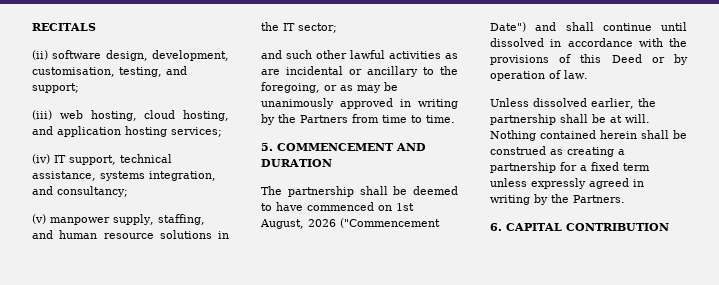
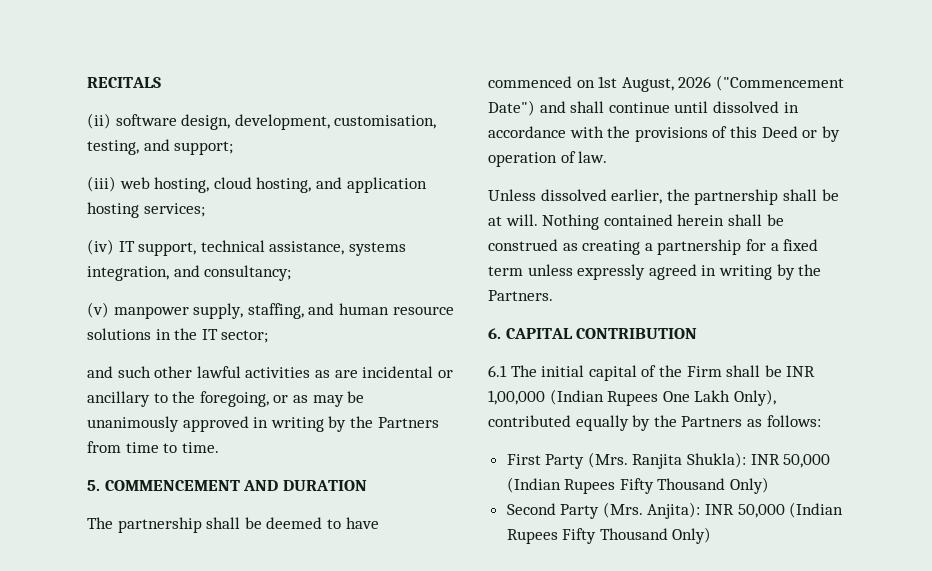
(669, 227) none -> [488,365,816,381] [488,389,776,406] [488,415,821,431] [506,452,831,469] [506,477,770,494] [506,502,844,519] [506,527,712,544] // 6.1 The initial capital of the Firm shall be INR 1,00,000 (Indian Rupees One Lakh Only), contributed equally by the Partners as follows: // First Party (Mrs. Ranjita Shukla): INR 50,000 (Indian Rupees Fifty Thousand Only) // Second Party (Mrs. Anjita): INR 50,000 (Indian Rupees Fifty Thousand Only)

